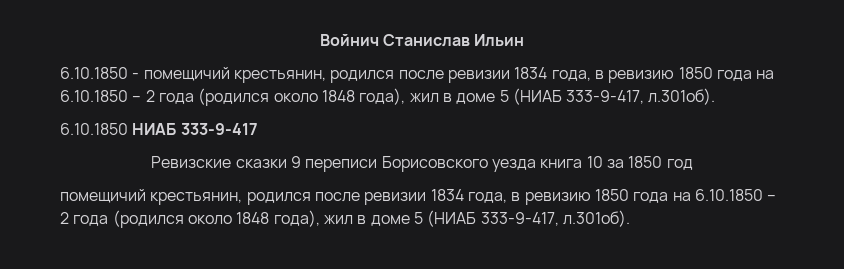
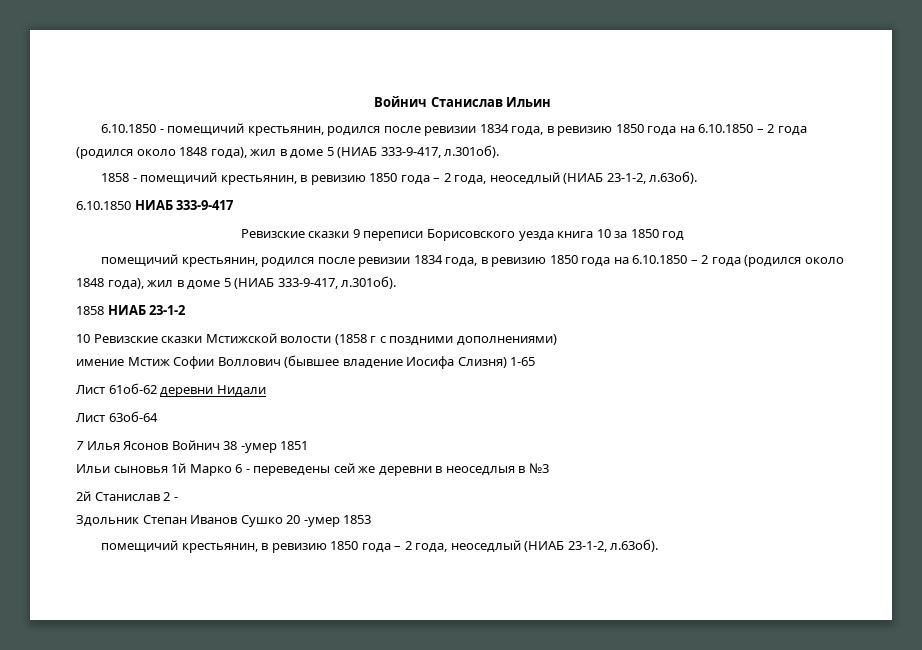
(716, 96) none -> [101,171,698,185] // 1858 - помещичий крестьянин, в ревизию 1850 года – 2 года, неоседлый (НИАБ 23-1-2, л.63об).
(630, 218) none -> [76,305,186,315] [76,333,557,346] [76,355,536,369] [76,383,266,397] [76,411,158,422] [76,440,309,453] [76,463,549,476] [76,491,178,501] [76,515,372,527] [101,539,659,553] // 1858 НИАБ 23-1-2 // 10 Ревизские сказки Мстижской волости (1858 г с поздними дополнениями) // имение Мстиж Софии Воллович (бывшее владение Иосифа Слизня) 1-65 // Лист 61об-62 деревни Нидали // Лист 63об-64 // 7 Илья Ясонов Войнич 38 -умер 1851 // Ильи сыновья 1й Марко 6 - переведены сей же деревни в неоседлыя в №3 // 2й Станислав 2 - // Здольник Степан Иванов Сушко 20 -умер 1853 // помещичий крестьянин, в ревизию 1850 года – 2 года, неоседлый (НИАБ 23-1-2, л.63об).

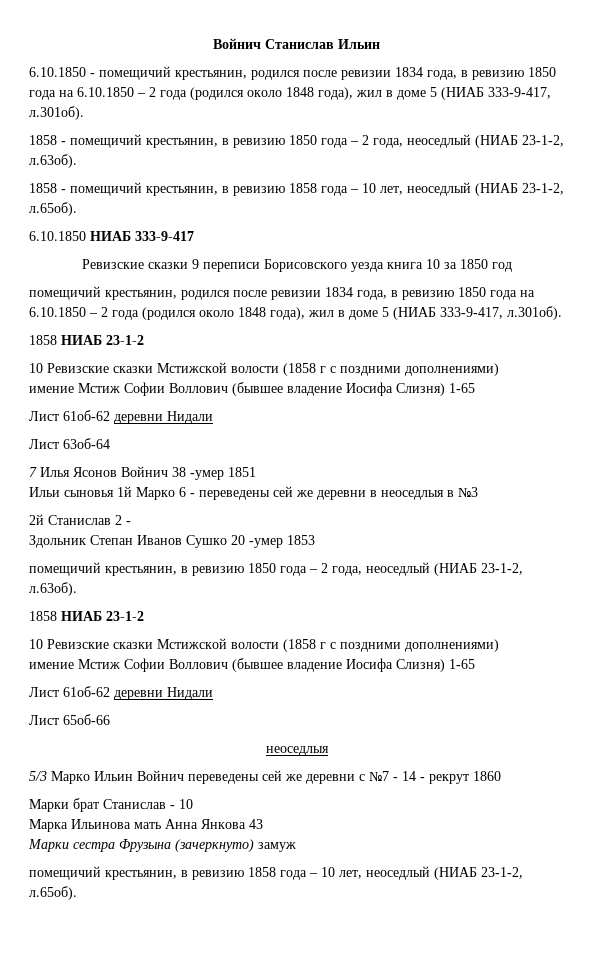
(698, 177) none -> [29,182,564,196] [29,202,77,216] // 1858 - помещичий крестьянин, в ревизию 1858 года – 10 лет, неоседлый (НИАБ 23-1-2, л.65об).
(659, 545) none -> [29,611,144,621] [29,638,499,652] [29,658,475,672] [29,686,213,700] [29,714,110,725] [265,746,329,756] [29,770,501,784] [29,798,193,812] [29,819,263,832] [28,839,296,852] [29,866,523,880] [29,886,77,900] // 1858 НИАБ 23-1-2 // 10 Ревизские сказки Мстижской волости (1858 г с поздними дополнениями) // имение Мстиж Софии Воллович (бывшее владение Иосифа Слизня) 1-65 // Лист 61об-62 деревни Нидали // Лист 65об-66 // неоседлыя // 5/3 Марко Ильин Войнич переведены сей же деревни с №7 - 14 - рекрут 1860 // Марки брат Станислав - 10 // Марка Ильинова мать Анна Янкова 43 // Марки сестра Фрузына (зачеркнуто) замуж // помещичий крестьянин, в ревизию 1858 года – 10 лет, неоседлый (НИАБ 23-1-2, л.65об).

